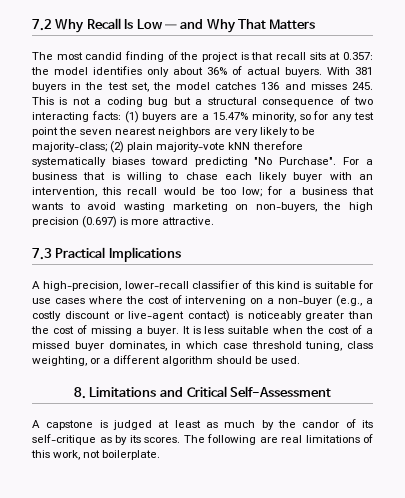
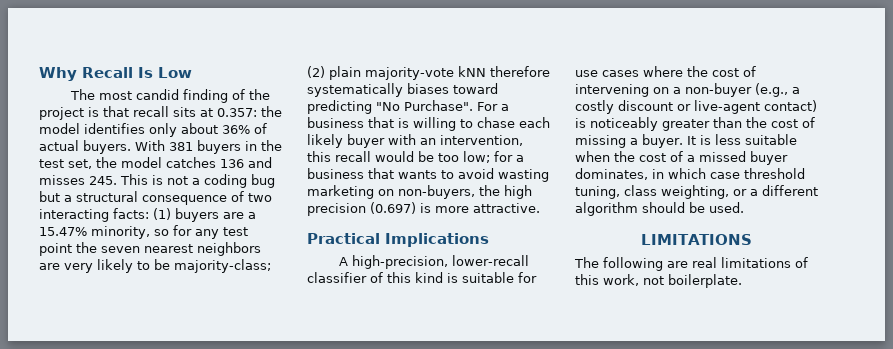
[32,19,52,31] 7.2 -> (39, 74) none
[164,19,316,33] — and Why That Matters -> (192, 72) none
[32,248,52,260] 7.3 -> (540, 208) none
[73,386,332,399] [32,419,373,430] [32,434,180,445] 8. Limitations and Critical Self-Assessment // A capstone is judged at least as much by the candor of its self-critique as by its scores. -> [640,234,753,245] LIMITATIONS //

